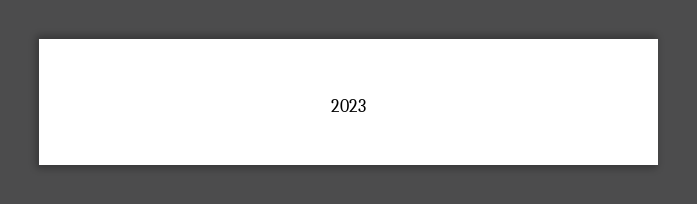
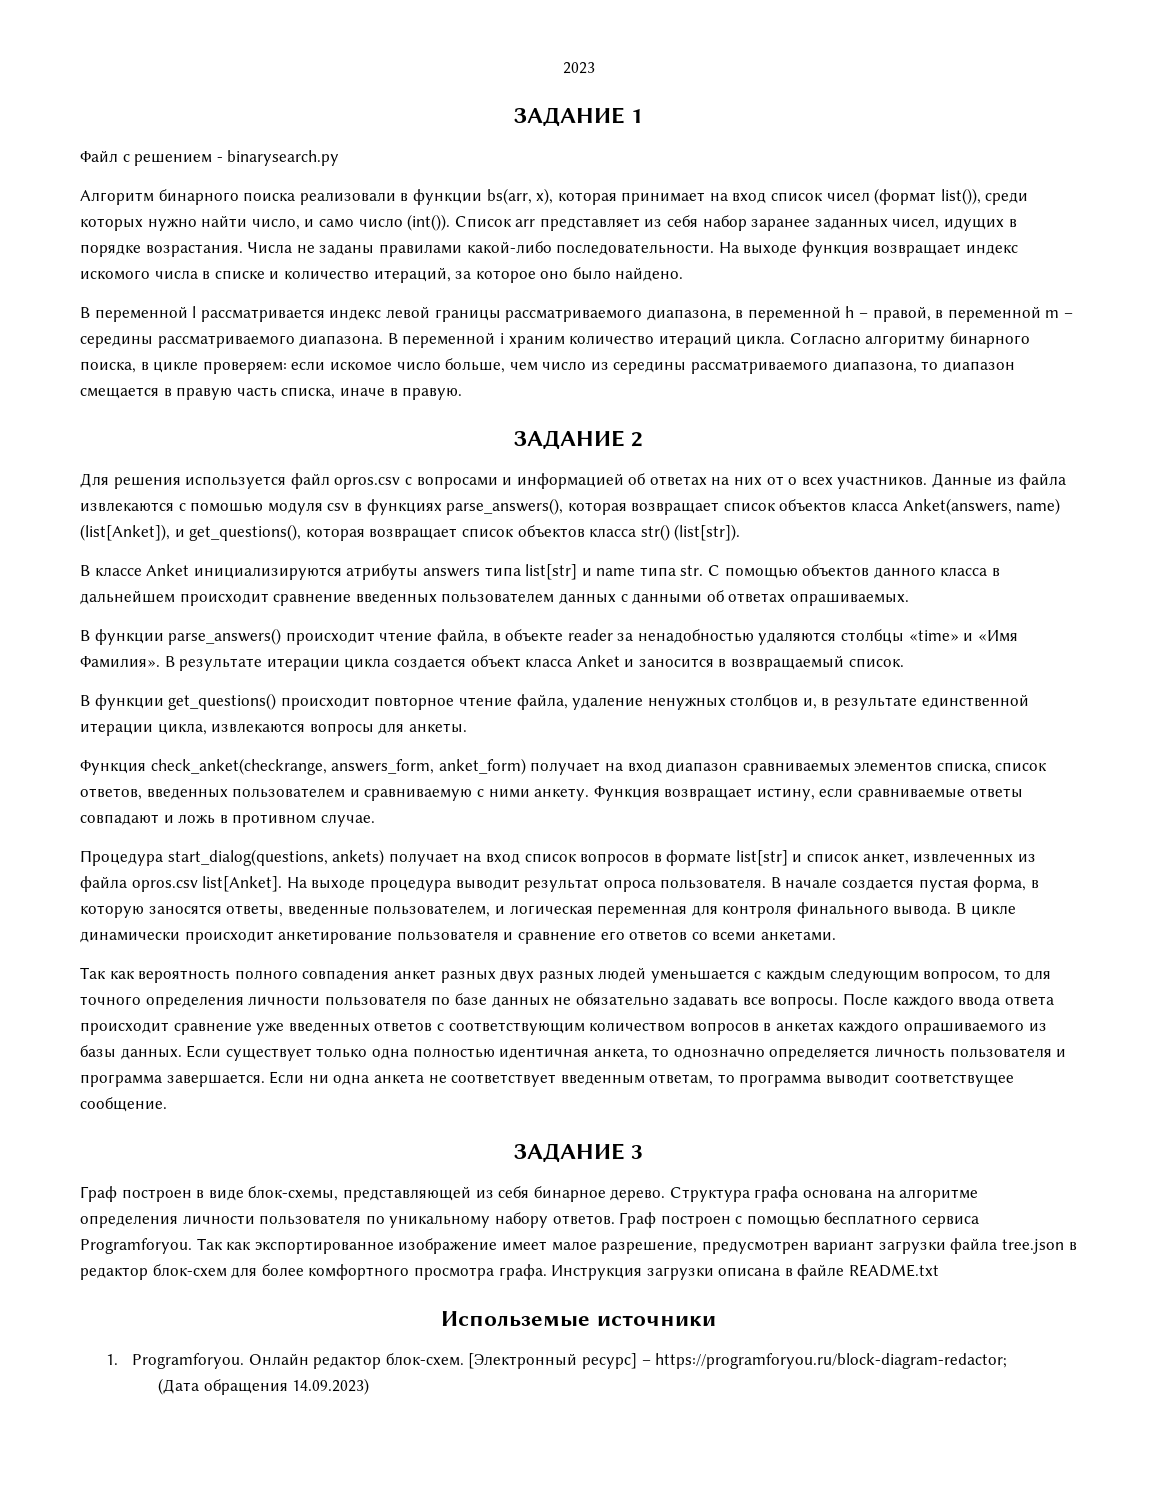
(366, 105) none -> [513,107,644,127] [80,150,340,166] [80,188,1029,205] [80,214,1017,231] [80,241,1019,257] [80,267,684,283] [80,306,1074,322] [80,332,1031,348] [80,358,1015,374] [80,387,463,400] [513,430,644,450] [80,473,1067,489] [80,498,1061,515] [80,524,741,541] [80,564,1001,580] [80,590,909,606] [80,628,1018,645] [80,655,904,671] [80,693,1029,710] [80,723,467,736] [80,758,1048,775] [80,786,1023,801] [80,814,375,827] [80,849,1036,866] [80,876,1039,892] [80,902,1016,918] [80,931,836,944] [80,967,1052,983] [80,993,1054,1009] [80,1022,1047,1035] [80,1045,1067,1061] [80,1071,1014,1087] [80,1097,167,1112] [513,1143,644,1163] [80,1186,979,1202] [80,1212,980,1228] [80,1238,1077,1254] [80,1264,940,1280] [441,1311,716,1327] [105,1353,1008,1369] [157,1378,370,1395] // ЗАДАНИЕ 1 // Файл с решением - binarysearch.py // Алгоритм бинарного поиска реализовали в функции bs(arr, x), которая принимает на вход список чисел (формат list()), среди которых нужно найти число, и само число (int()). Список arr представляет из себя набор заранее заданных чисел, идущих в порядке возрастания. Числа не заданы правилами какой-либо последовательности. На выходе функция возвращает индекс искомого числа в списке и количество итераций, за которое оно было найдено. // В переменной l рассматривается индекс левой границы рассматриваемого диапазона, в переменной h – правой, в переменной m – середины рассматриваемого диапазона. В переменной i храним количество итераций цикла. Согласно алгоритму бинарного поиска, в цикле проверяем: если искомое число больше, чем число из середины рассматриваемого диапазона, то диапазон смещается в правую часть списка, иначе в правую. // ЗАДАНИЕ 2 // Для решения используется файл opros.csv с вопросами и информацией об ответах на них от о всех участников. Данные из файла извлекаются с помошью модуля csv в функциях parse_answers(), которая возвращает список объектов класса Anket(answers, name) (list[Anket]), и get_questions(), которая возвращает список объектов класса str() (list[str]). // В классе Anket инициализируются атрибуты answers типа list[str] и name типа str. С помощью объектов данного класса в дальнейшем происходит сравнение введенных пользователем данных с данными об ответах опрашиваемых. // В функции parse_answers() происходит чтение файла, в объекте reader за ненадобностью удаляются столбцы «time» и «Имя Фамилия». В результате итерации цикла создается объект класса Anket и заносится в возвращаемый список. // В функции get_questions() происходит повторное чтение файла, удаление ненужных столбцов и, в результате единственной итерации цикла, извлекаются вопросы для анкеты. // Функция check_anket(checkrange, answers_form, anket_form) получает на вход диапазон сравниваемых элементов списка, список ответов, введенных пользователем и сравниваемую с ними анкету. Функция возвращает истину, если сравниваемые ответы совпадают и ложь в противном случае. // Процедура start_dialog(questions, ankets) получает на вход список вопросов в формате list[str] и список анкет, извлеченных из файла opros.csv list[Anket]. На выходе процедура выводит результат опроса пользователя. В начале создается пустая форма, в которую заносятся ответы, введенные пользователем, и логическая переменная для контроля финального вывода. В цикле динамически происходит анкетирование пользователя и сравнение его ответов со всеми анкетами. // Так как вероятность полного совпадения анкет разных двух разных людей уменьшается с каждым следующим вопросом, то для точного определения личности пользователя по базе данных не обязательно задавать все вопросы. После каждого ввода ответа происходит сравнение уже введенных ответов с соответствующим количеством вопросов в анкетах каждого опрашиваемого из базы данных. Если существует только одна полностью идентичная анкета, то однозначно определяется личность пользователя и программа завершается. Если ни одна анкета не соответствует введенным ответам, то программа выводит соответствущее сообщение. // ЗАДАНИЕ 3 // Граф построен в виде блок-схемы, представляющей из себя бинарное дерево. Структура графа основана на алгоритме определения личности пользователя по уникальному набору ответов. Граф построен с помощью бесплатного сервиса Programforyou. Так как экспортированное изображение имеет малое разрешение, предусмотрен вариант загрузки файла tree.json в редактор блок-схем для более комфортного просмотра графа. Инструкция загрузки описана в файле README.txt // Использемые источники // 1. Programforyou. Онлайн редактор блок-схем. [Электронный ресурс] – https://programforyou.ru/block-diagram-redactor; // (Дата обращения 14.09.2023)

